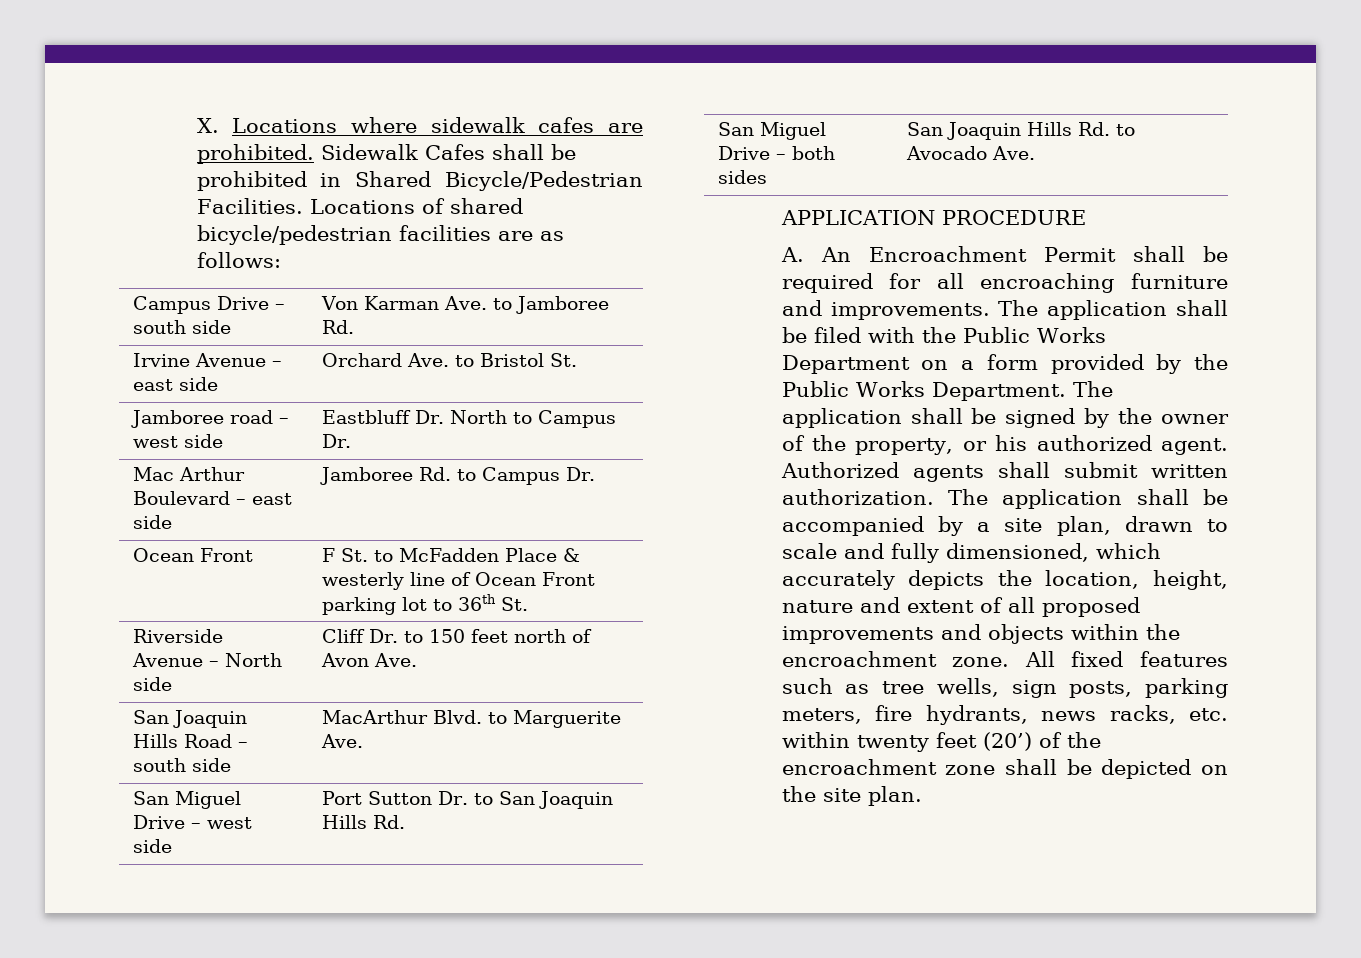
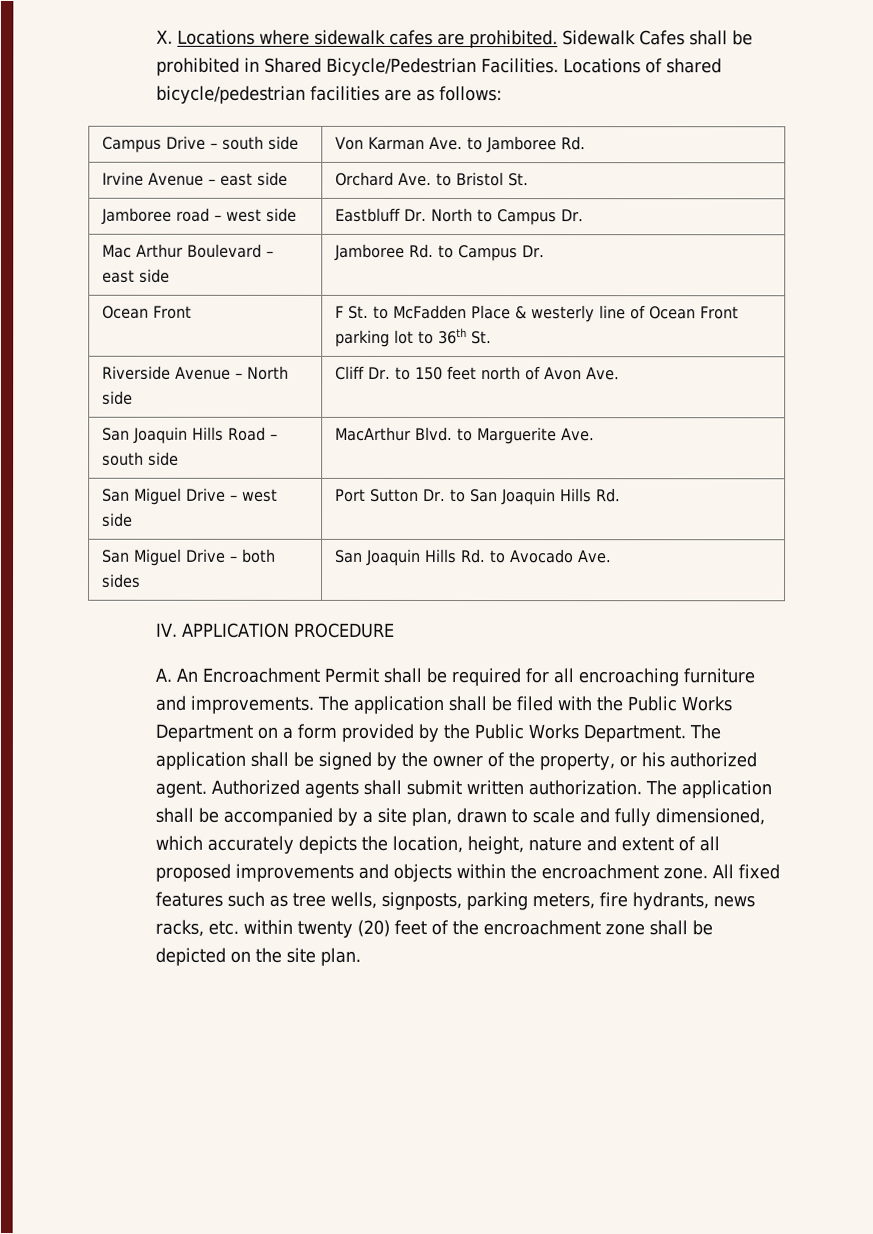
(1036, 153) none -> [154,622,177,637] IV.
[1011,680,1133,698] sign posts, -> [380,891,462,911] signposts,
[935,732,1032,751] feet (20’) -> [356,919,427,937] (20) feet

